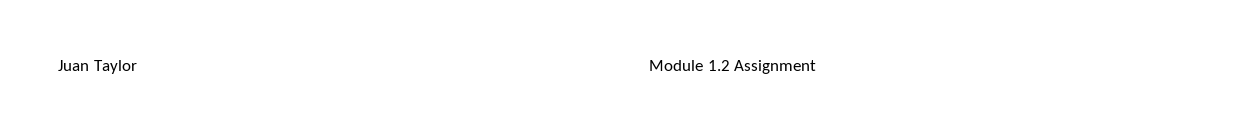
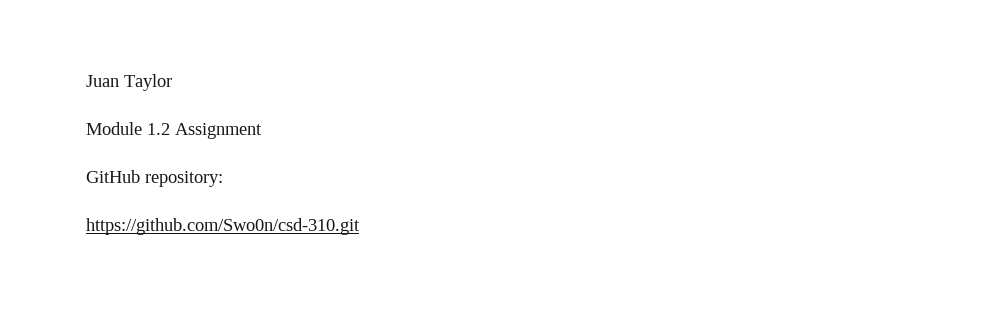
(817, 67) none -> [86,170,223,187] [86,218,360,235] // GitHub repository: // https://github.com/Swo0n/csd-310.git

